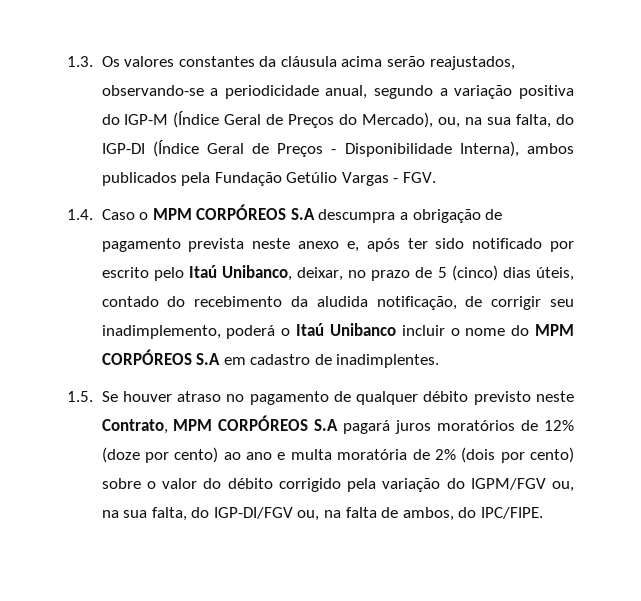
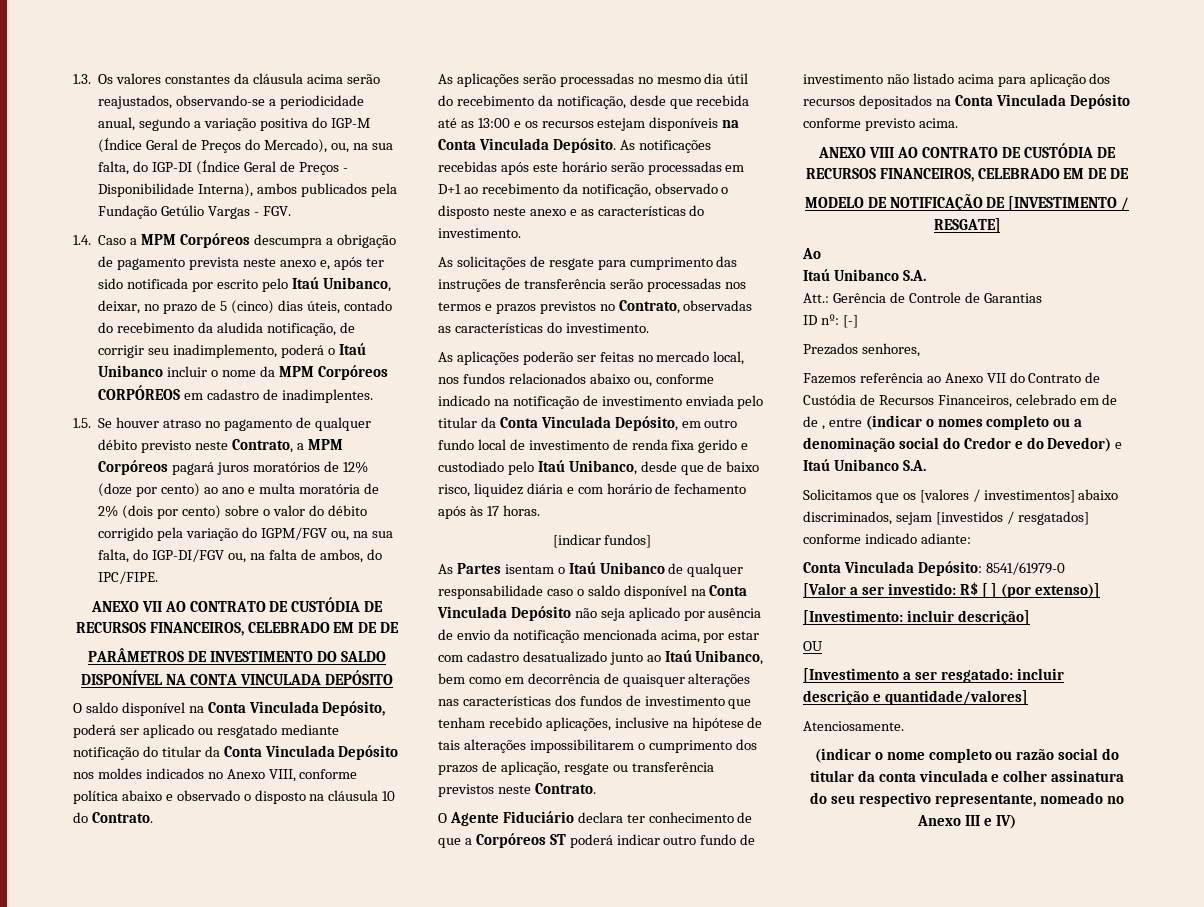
[139,204,315,220] o MPM CORPÓREOS S.A -> [130,233,250,248] a MPM Corpóreos
[472,238,543,249] notificado -> [127,278,189,289] notificada
[511,324,574,336] [101,349,221,365] do MPM CORPÓREOS S.A -> [259,365,388,380] [98,385,181,400] da MPM Corpóreos CORPÓREOS
[173,415,339,431] MPM CORPÓREOS S.A -> [296,439,343,450] [98,460,169,475] a MPM Corpóreos
(543, 513) none -> [90,597,384,612] [75,622,400,636] [88,648,386,662] [81,670,393,685] [73,701,386,716] [73,724,339,738] [73,745,399,760] [73,768,358,782] [73,790,396,804] [73,812,153,823] [438,73,749,87] [438,95,750,109] [438,117,740,131] [438,138,711,153] [438,161,745,175] [438,183,729,197] [438,205,705,219] [438,228,521,238] [438,256,738,270] [438,278,746,292] [438,300,753,314] [438,322,649,333] [438,351,745,365] [438,373,714,387] [438,395,764,409] [438,416,738,431] [438,439,749,453] [438,460,760,475] [438,483,747,497] [438,505,540,519] [552,534,652,548] [438,562,744,577] [438,585,748,599] [437,606,762,621] [438,629,760,643] [438,650,764,665] [438,673,751,687] [438,695,752,709] [438,717,763,731] [438,739,757,753] [438,761,714,775] [438,783,596,797] [438,811,753,826] [438,833,756,848] [803,73,1111,87] [803,94,1130,109] [803,118,958,131] [818,143,1116,158] [805,168,1130,182] [804,194,1130,211] [933,218,1001,233] [802,248,821,259] [803,269,926,281] [803,292,1042,303] [803,314,858,328] [803,343,920,357] [803,372,1101,384] [803,394,1118,408] [803,415,1083,430] [803,437,1123,452] [803,459,926,471] [803,489,1119,503] [803,511,1089,525] [803,533,971,544] [803,561,1065,576] [803,582,1101,598] [803,610,1030,625] [803,641,823,651] [803,668,1064,683] [803,690,1028,705] [803,721,904,731] [814,748,1120,763] [809,770,1125,782] [810,792,1124,807] [917,815,1016,829] // ANEXO VII AO CONTRATO DE CUSTÓDIA DE RECURSOS FINANCEIROS, CELEBRADO EM DE DE // PARÂMETROS DE INVESTIMENTO DO SALDO DISPONÍVEL NA CONTA VINCULADA DEPÓSITO // O saldo disponível na Conta Vinculada Depósito, poderá ser aplicado ou resgatado mediante notificação do titular da Conta Vinculada Depósito nos moldes indicados no Anexo VIII, conforme política abaixo e observado o disposto na cláusula 10 do Contrato. // As aplicações serão processadas no mesmo dia útil do recebimento da notificação, desde que recebida até as 13:00 e os recursos estejam disponíveis na Conta Vinculada Depósito. As notificações recebidas após este horário serão processadas em D+1 ao recebimento da notificação, observado o disposto neste anexo e as características do investimento. // As solicitações de resgate para cumprimento das instruções de transferência serão processadas nos termos e prazos previstos no Contrato, observadas as características do investimento. // As aplicações poderão ser feitas no mercado local, nos fundos relacionados abaixo ou, conforme indicado na notificação de investimento enviada pelo titular da Conta Vinculada Depósito, em outro fundo local de investimento de renda fixa gerido e custodiado pelo Itaú Unibanco, desde que de baixo risco, liquidez diária e com horário de fechamento após às 17 horas. // [indicar fundos] // As Partes isentam o Itaú Unibanco de qualquer responsabilidade caso o saldo disponível na Conta Vinculada Depósito não seja aplicado por ausência de envio da notificação mencionada acima, por estar com cadastro desatualizado junto ao Itaú Unibanco, bem como em decorrência de quaisquer alterações nas características dos fundos de investimento que tenham recebido aplicações, inclusive na hipótese de tais alterações impossibilitarem o cumprimento dos prazos de aplicação, resgate ou transferência previstos neste Contrato. // O Agente Fiduciário declara ter conhecimento de que a Corpóreos ST poderá indicar outro fundo de investimento não listado acima para aplicação dos recursos depositados na Conta Vinculada Depósito conforme previsto acima. // ANEXO VIII AO CONTRATO DE CUSTÓDIA DE RECURSOS FINANCEIROS, CELEBRADO EM DE DE // MODELO DE NOTIFICAÇÃO DE [INVESTIMENTO / RESGATE] // Ao // Itaú Unibanco S.A. // Att.: Gerência de Controle de Garantias // ID nº: [-] // Prezados senhores, // Fazemos referência ao Anexo VII do Contrato de Custódia de Recursos Financeiros, celebrado em de de , entre (indicar o nomes completo ou a denominação social do Credor e do Devedor) e Itaú Unibanco S.A. // Solicitamos que os [valores / investimentos] abaixo discriminados, sejam [investidos / resgatados] conforme indicado adiante: // Conta Vinculada Depósito: 8541/61979-0 // [Valor a ser investido: R$ [ ] (por extenso)] // [Investimento: incluir descrição] // OU // [Investimento a ser resgatado: incluir descrição e quantidade/valores] // Atenciosamente. // (indicar o nome completo ou razão social do titular da conta vinculada e colher assinatura do seu respectivo representante, nomeado no Anexo III e IV)

